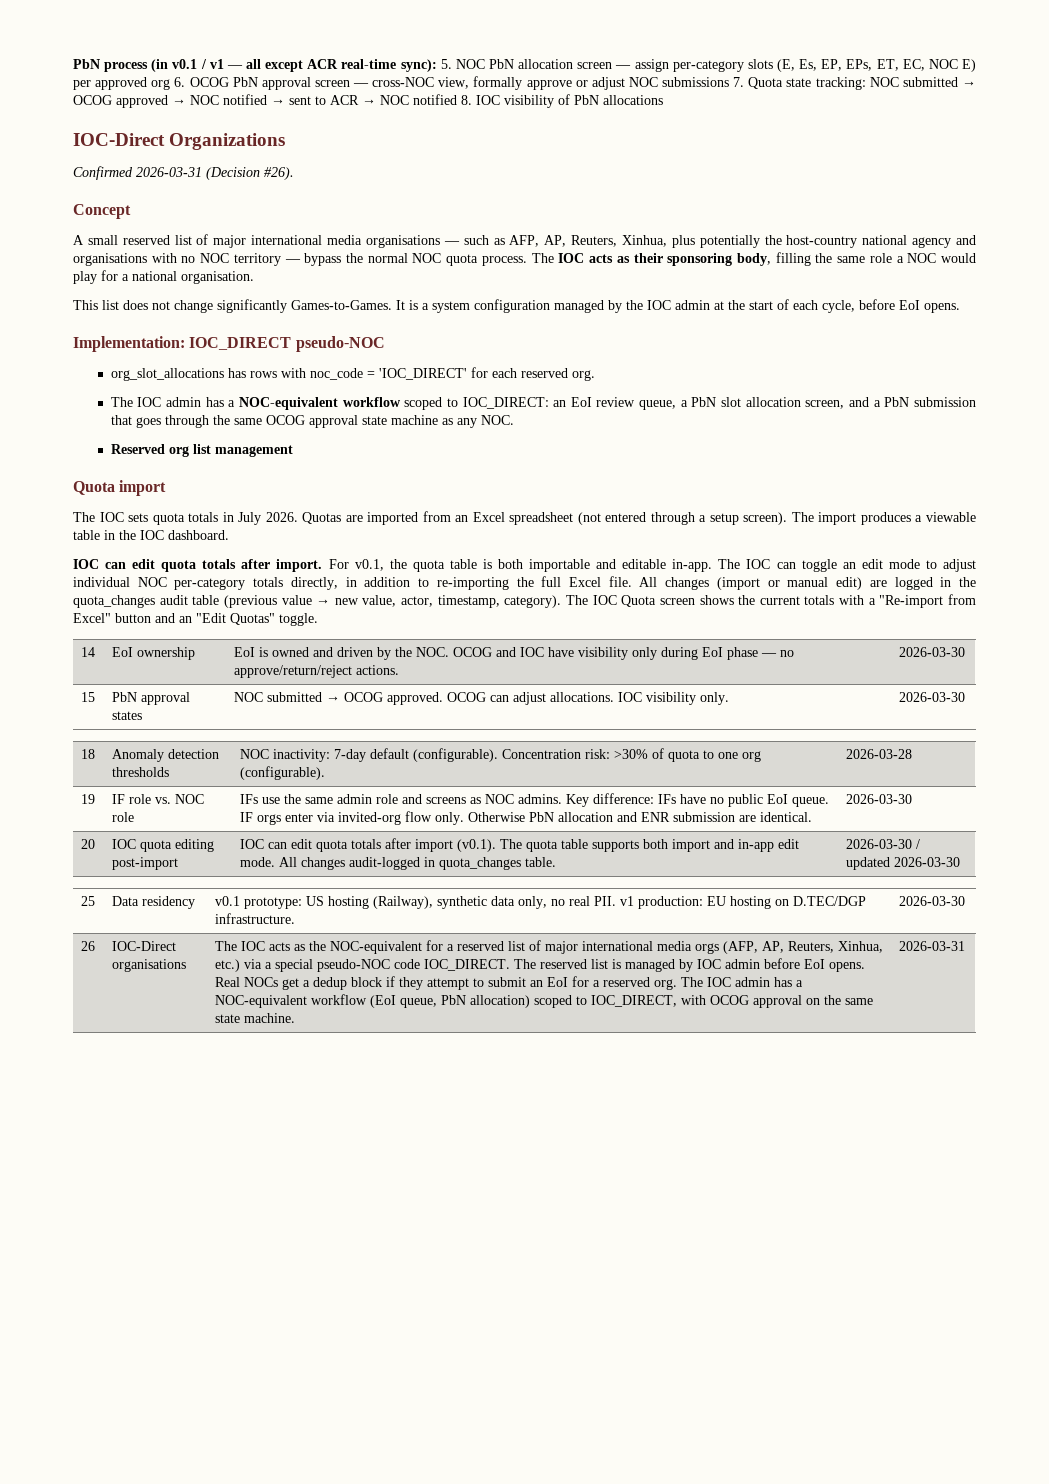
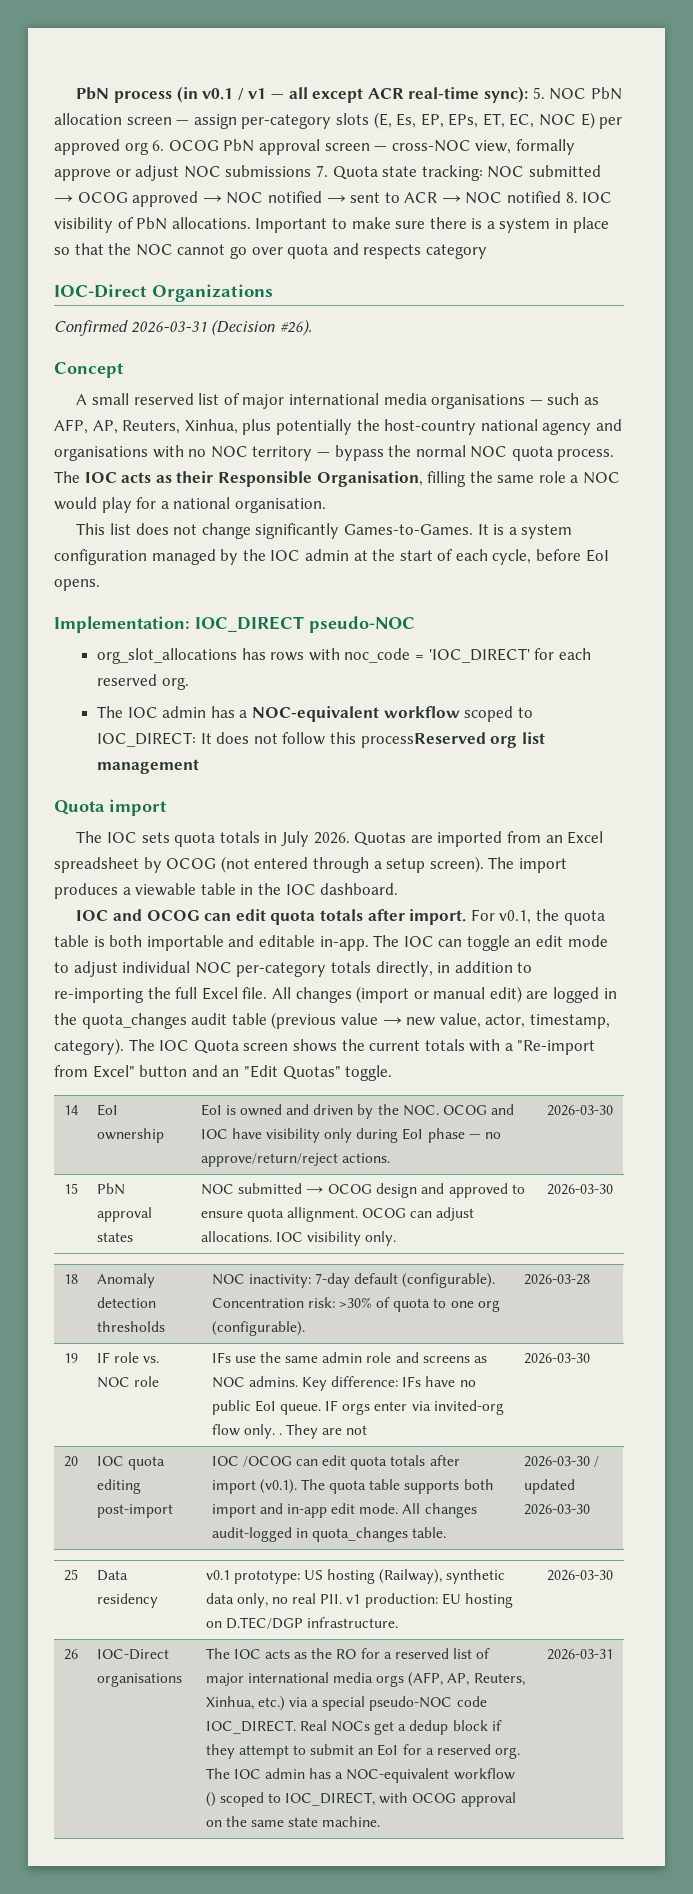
[603,95,663,105] allocations -> [171,217,609,233] [54,243,487,259] allocations. Important to make sure there is a system in place so that the NOC cannot go over quota and respects category
[667,253,771,266] sponsoring body, -> [217,471,423,487] Responsible Organisation,
[553,397,977,410] [110,415,514,428] [110,444,165,454] an EoI review queue, a PbN slot allocation screen, and a PbN submission that goes through the same OCOG approval state machine as any NOC. // Reserved -> [200,732,486,748] It does not follow this processReserved
(574, 518) none -> [143,857,217,873] by OCOG
(99, 564) none -> [113,909,200,921] and OCOG
[387,692,444,705] approved. -> [376,1183,525,1198] [200,1207,358,1222] design and approved to ensure quota allignment.
[468,812,813,822] Otherwise PbN allocation and ENR submission are identical. -> [278,1424,368,1439] . They are not
(265, 844) none -> [242,1456,292,1467] /OCOG
[330,941,423,954] NOC-equivalent -> [336,1649,357,1659] RO
[514,958,866,972] The reserved list is managed by IOC admin before EoI opens. -> (296, 1727) none
[370,995,531,1008] (EoI queue, PbN allocation) -> [205,1792,216,1807] ()

